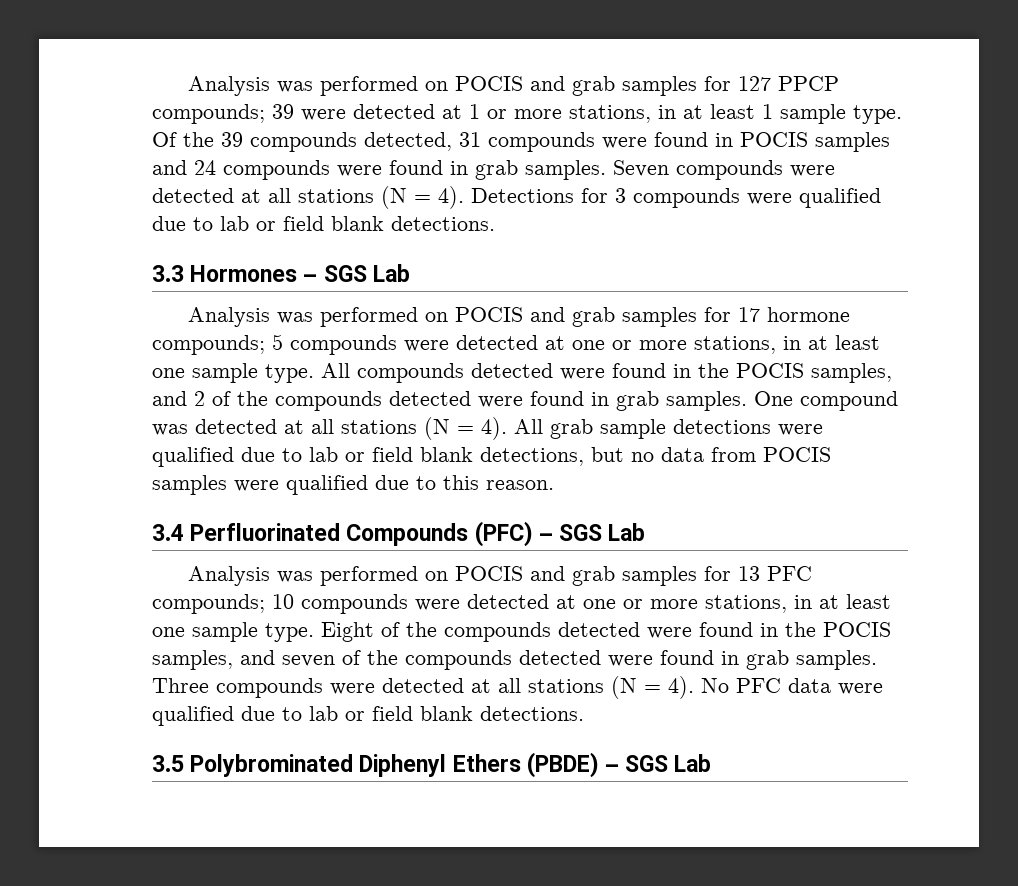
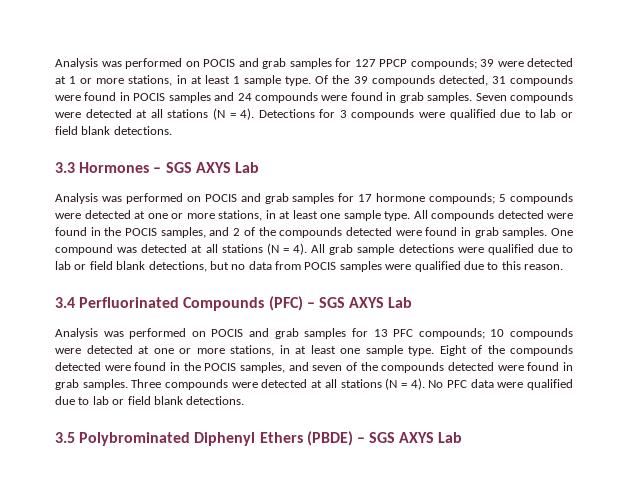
(367, 273) none -> [195,162,231,173] AXYS
(603, 532) none -> [349,297,385,308] AXYS
(669, 763) none -> [399,432,435,443] AXYS

